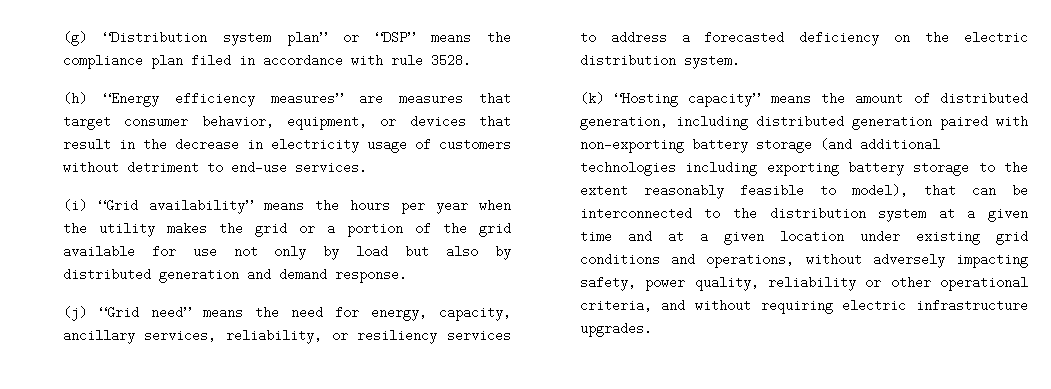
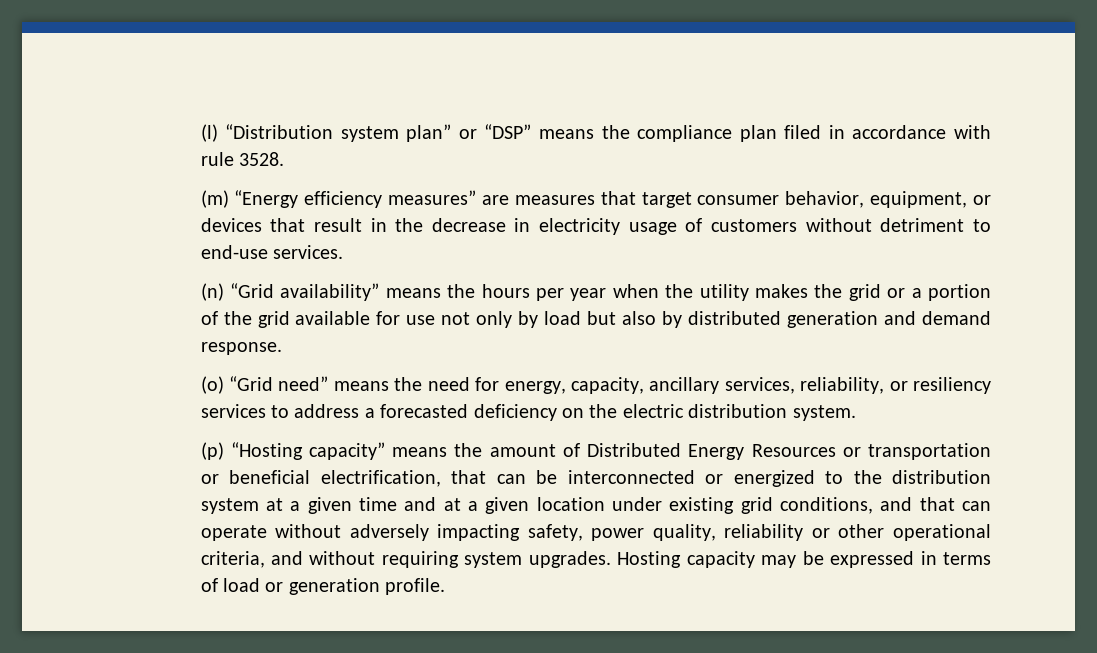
[62,31,87,46] (g) -> [200,124,218,142] (l)
[62,92,87,105] (h) -> [200,190,229,208] (m)
[62,199,87,212] (i) -> [200,283,224,301] (n)
[62,306,87,321] (j) -> [200,376,224,394] (o)
[579,92,604,105] (k) -> [200,442,224,460] (p)
[940,92,1028,105] [579,115,1028,130] [579,138,940,153] [579,161,1028,176] [579,184,908,199] distributed generation, including distributed generation paired with non-exporting battery storage (and additional technologies including exporting battery storage to the extent reasonably feasible to model), -> [587,443,992,460] [200,470,441,487] Distributed Energy Resources or transportation or beneficial electrification,
(692, 213) none -> [705,470,815,487] or energized
[579,253,795,268] conditions and operations, -> [779,497,992,514] [200,525,267,541] conditions, and that can operate
[842,299,1028,312] [579,322,652,337] electric infrastructure upgrades. -> [464,551,991,568] [200,578,446,595] system upgrades. Hosting capacity may be expressed in terms of load or generation profile.

